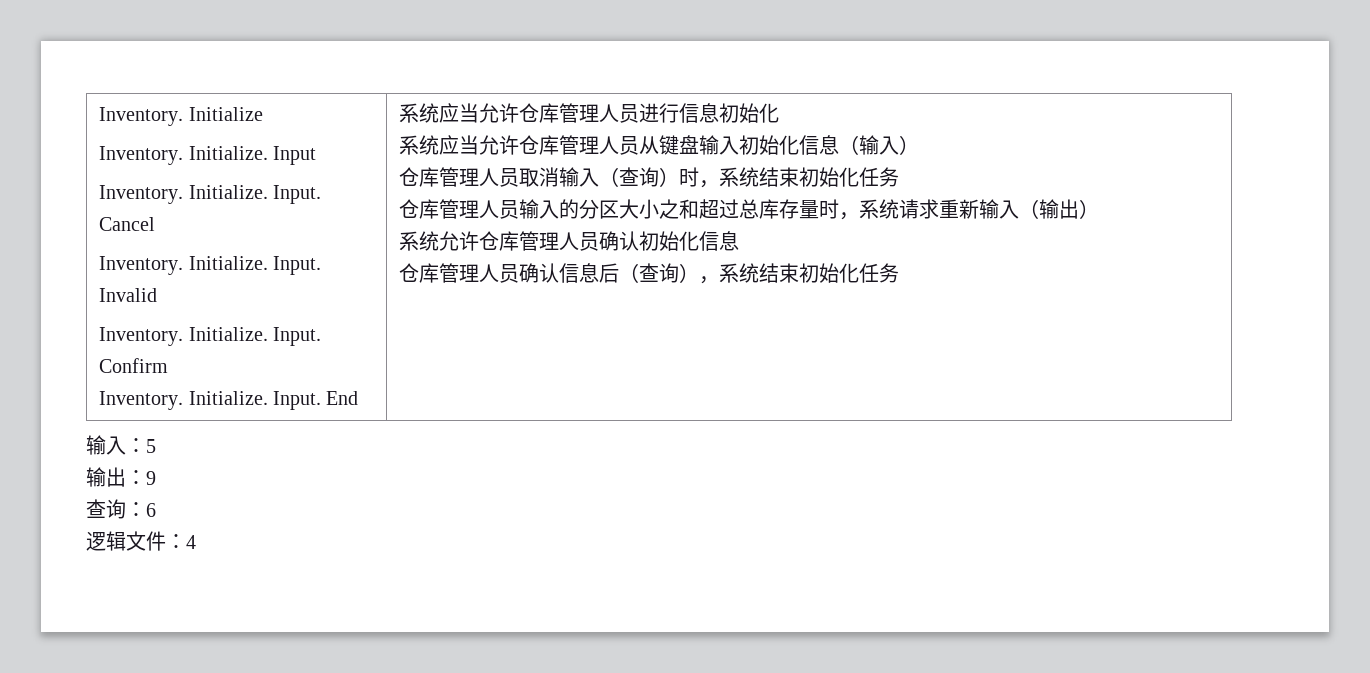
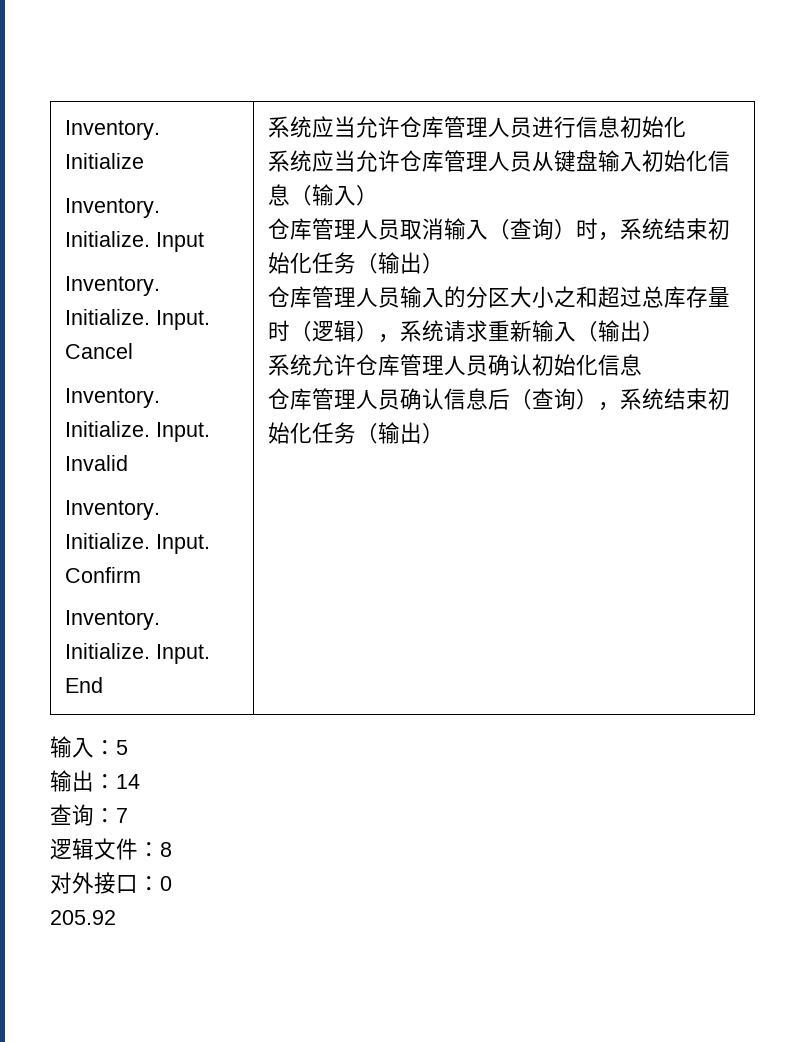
(900, 177) none -> [355,252,444,274] （输出）
(840, 209) none -> [289,320,378,342] （逻辑）
(900, 273) none -> [355,422,444,444] （输出）
[146,471,156,485] 9 -> [116,774,140,789] 14
[146,503,156,517] 6 -> [116,808,128,823] 7
[186,535,196,549] 4 -> [160,842,172,857] [50,872,172,894] [50,910,116,925] 8 // 对外接口：0 // 205.92

